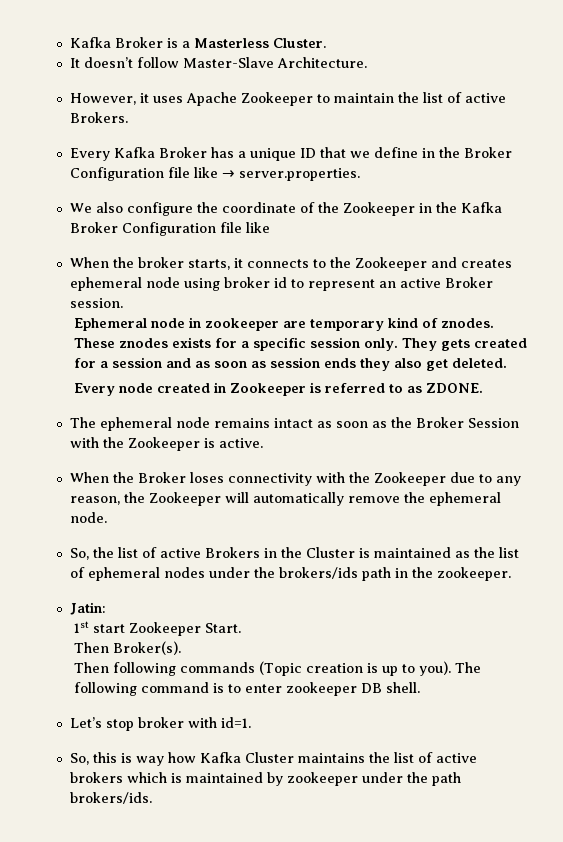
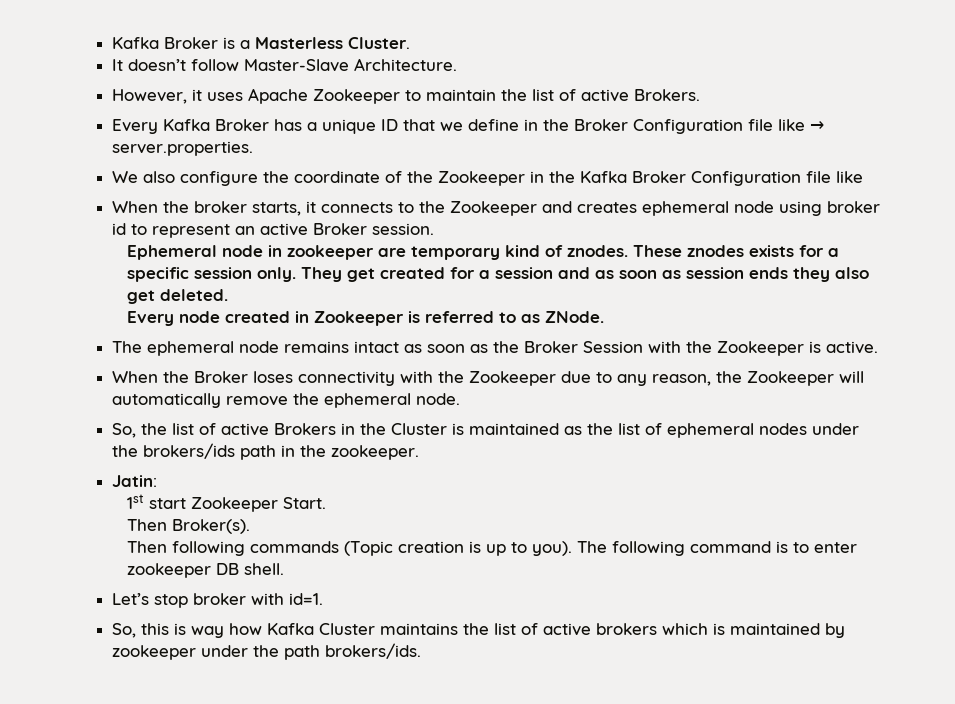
[441,339,471,351] gets -> [347,268,376,282] get
[426,383,484,393] ZDONE. -> [545,311,605,323] ZNode.

